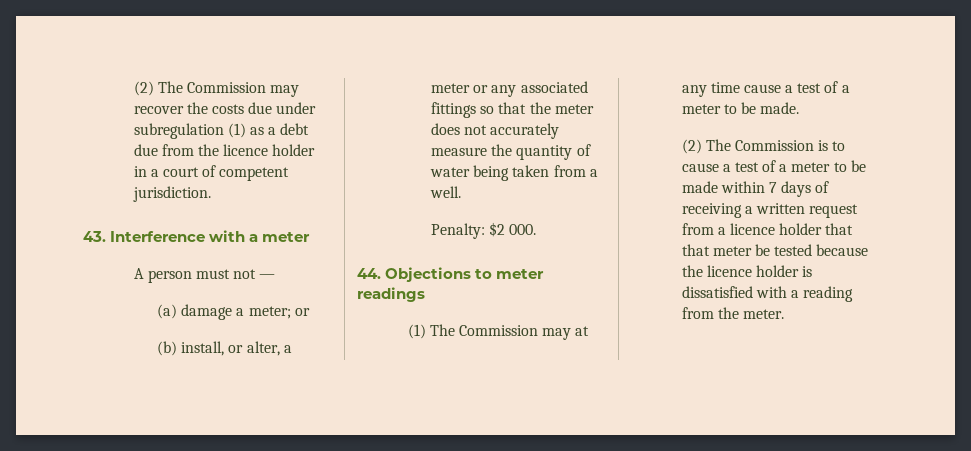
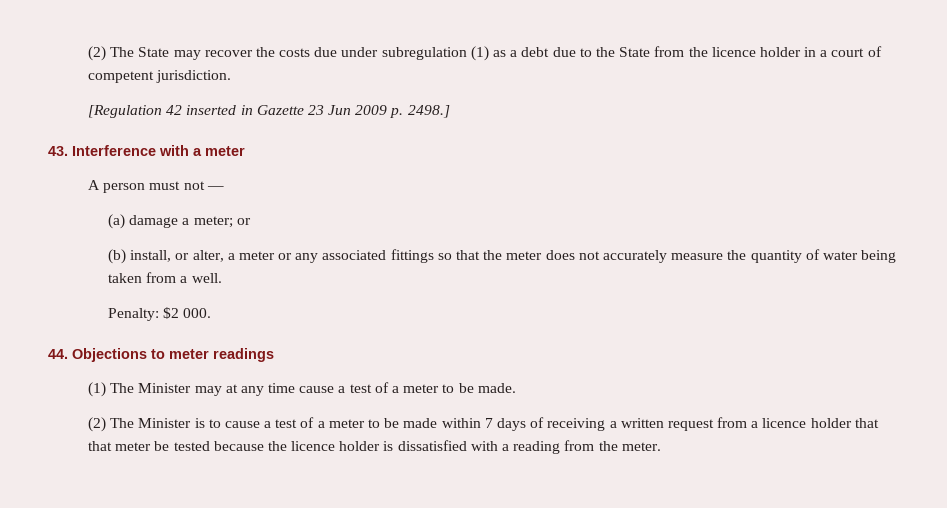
[133,81,266,96] (2) The Commission -> [87,46,170,61] (2) The State
(158, 150) none -> [579,47,651,57] to the State
(211, 194) none -> [87,105,450,118] // [Regulation 42 inserted in Gazette 23 Jun 2009 p. 2498.]
[458,325,538,336] Commission -> [138,383,192,393] Minister
[734,140,814,151] Commission -> [138,418,192,428] Minister

